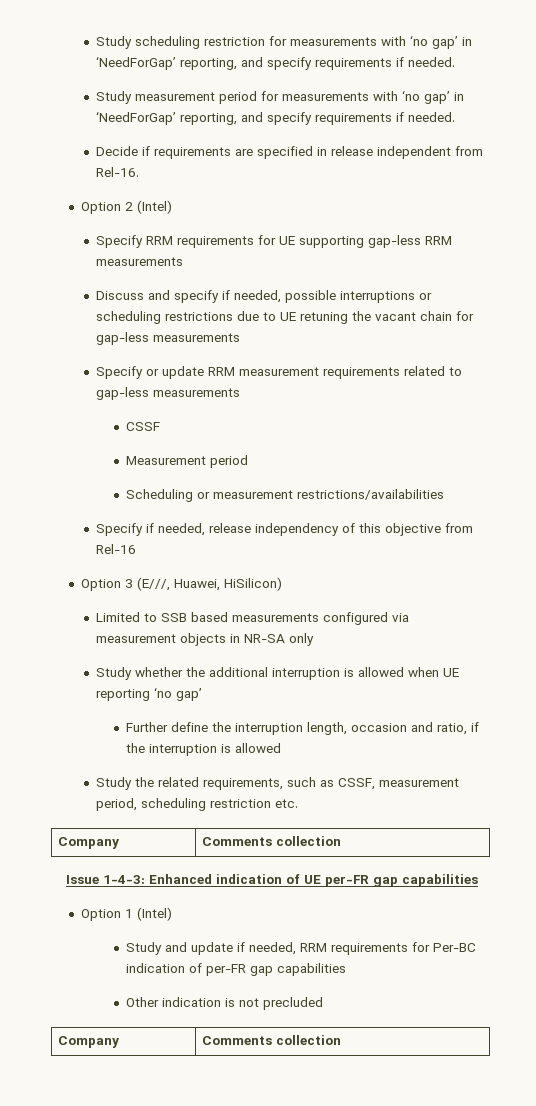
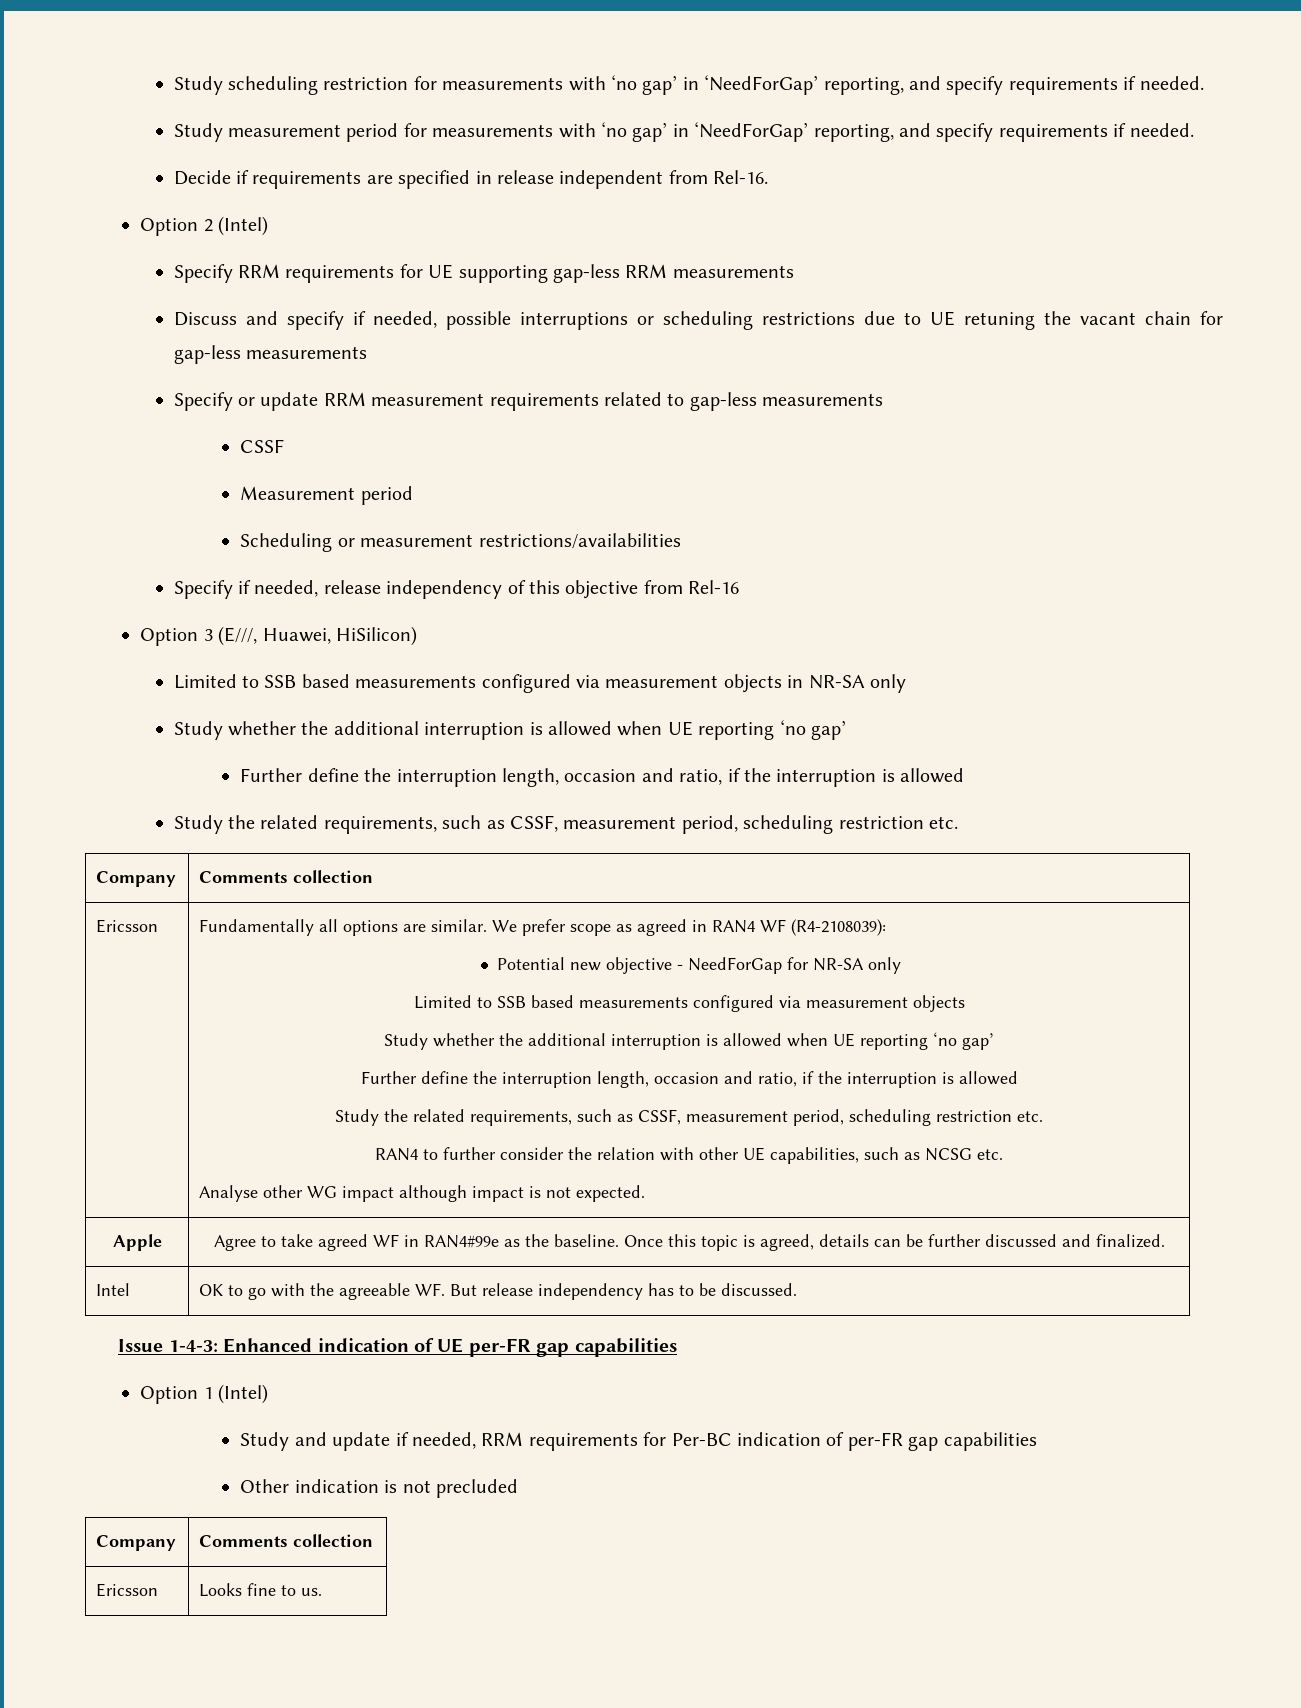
(342, 841) none -> [96,919,159,933] [199,919,887,936] [496,957,901,974] [413,995,965,1012] [384,1032,994,1050] [360,1071,1018,1088] [335,1109,1043,1126] [375,1147,1003,1164] [199,1185,646,1202] [112,1234,162,1251] [213,1234,1165,1251] [96,1283,131,1296] [199,1283,798,1300] // Ericsson | Fundamentally all options are similar. We prefer scope as agreed in RAN4 WF (R4-2108039): // Potential new objective - NeedForGap for NR-SA only // Limited to SSB based measurements configured via measurement objects // Study whether the additional interruption is allowed when UE reporting ‘no gap’ // Further define the interruption length, occasion and ratio, if the interruption is allowed // Study the related requirements, such as CSSF, measurement period, scheduling restriction etc. // RAN4 to further consider the relation with other UE capabilities, such as NCSG etc. // Analyse other WG impact although impact is not expected. // Apple | Agree to take agreed WF in RAN4#99e as the baseline. Once this topic is agreed, details can be further discussed and finalized. // Intel | OK to go with the agreeable WF. But release independency has to be discussed.
(342, 1040) none -> [96,1583,159,1597] [199,1583,323,1597] // Ericsson | Looks fine to us.

